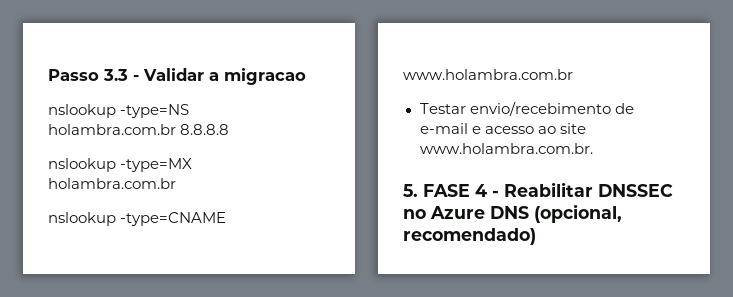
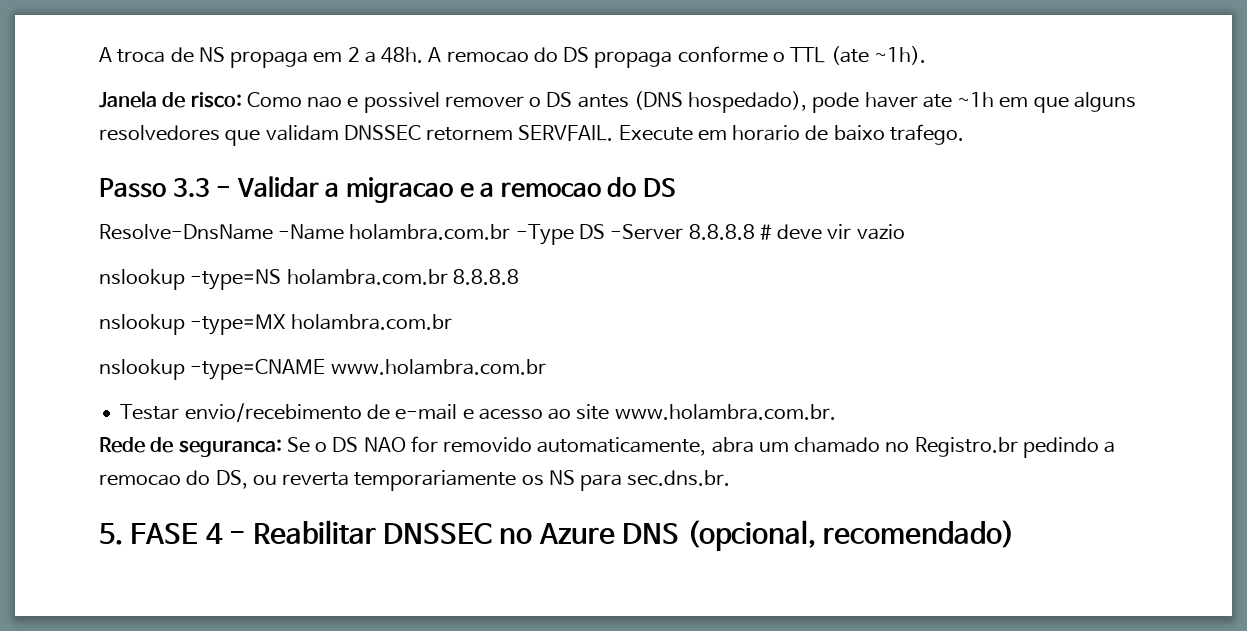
(48, 75) none -> [99,46,926,68] [99,91,1137,113] [99,124,964,146] A troca de NS propaga em 2 a 48h. A remocao do DS propaga conforme o TTL (ate ~1h). // Janela de risco: Como nao e possivel remover o DS antes (DNS hospedado), pode haver ate ~1h em que alguns resolvedores que validam DNSSEC retornem SERVFAIL. Execute em horario de baixo trafego. //
(306, 76) none -> [459,177,677,198] [99,224,905,245] e a remocao do DS // Resolve-DnsName -Name holambra.com.br -Type DS -Server 8.8.8.8 # deve vir vazio
(593, 148) none -> [99,436,1116,458] [99,470,731,491] // Rede de seguranca: Se o DS NAO for removido automaticamente, abra um chamado no Registro.br pedindo a remocao do DS, ou reverta temporariamente os NS para sec.dns.br.

